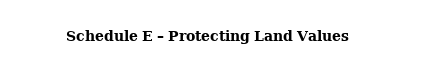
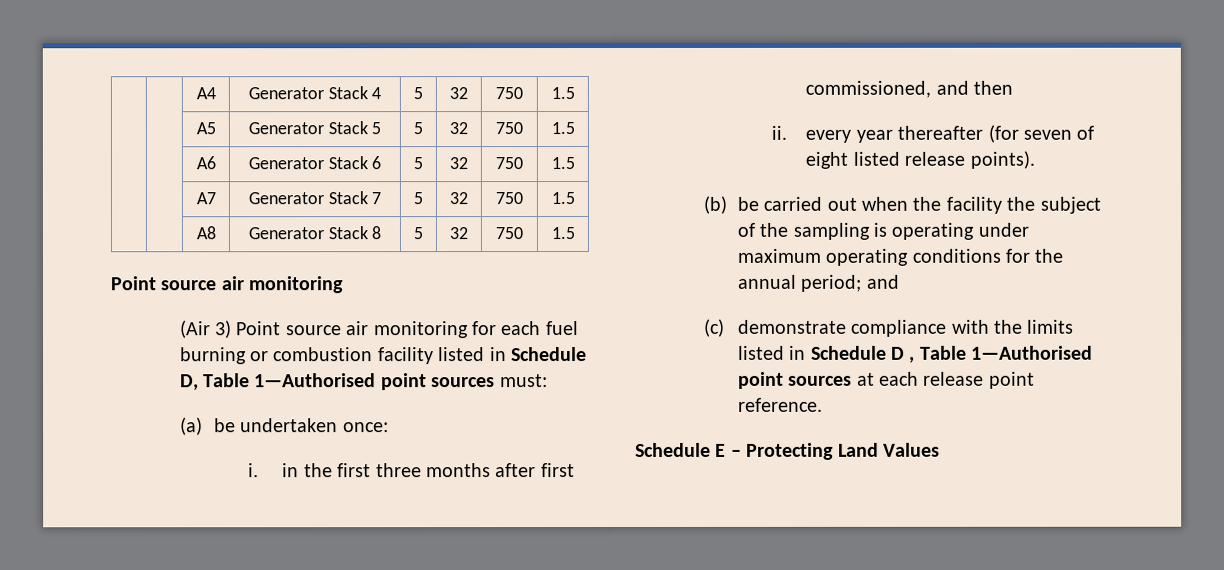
(66, 35) none -> [195,87,216,100] [247,86,382,100] [413,87,423,100] [449,87,468,100] [495,87,523,100] [550,87,575,100] [195,122,216,135] [247,121,382,135] [413,122,423,135] [449,122,468,135] [495,122,523,135] [550,122,575,135] [195,156,216,170] [247,156,382,170] [413,157,423,170] [449,157,468,170] [495,157,523,170] [550,157,575,170] [195,192,216,205] [247,191,382,205] [413,192,423,205] [449,192,468,205] [495,192,523,205] [550,192,575,205] [195,226,216,240] [247,226,382,240] [413,227,423,240] [449,227,468,240] [495,227,523,240] [550,227,575,240] [110,276,345,294] [179,320,579,339] [179,347,587,365] [179,373,548,391] [179,417,389,436] [248,463,575,478] [805,80,1014,98] [771,124,1095,143] [805,150,1035,169] [702,195,1101,214] [736,222,1029,240] [736,248,1064,266] [736,274,900,292] [703,318,1075,337] [737,345,1094,363] [737,371,1035,389] [737,397,823,412] | | A4 | Generator Stack 4 | 5 | 32 | 750 | 1.5 // | | A5 | Generator Stack 5 | 5 | 32 | 750 | 1.5 // | | A6 | Generator Stack 6 | 5 | 32 | 750 | 1.5 // | | A7 | Generator Stack 7 | 5 | 32 | 750 | 1.5 // | | A8 | Generator Stack 8 | 5 | 32 | 750 | 1.5 // Point source air monitoring // (Air 3) Point source air monitoring for each fuel burning or combustion facility listed in Schedule D, Table 1—Authorised point sources must: // (a) be undertaken once: // i. in the first three months after first commissioned, and then // ii. every year thereafter (for seven of eight listed release points). // (b) be carried out when the facility the subject of the sampling is operating under maximum operating conditions for the annual period; and // (c) demonstrate compliance with the limits listed in Schedule D , Table 1—Authorised point sources at each release point reference. //

